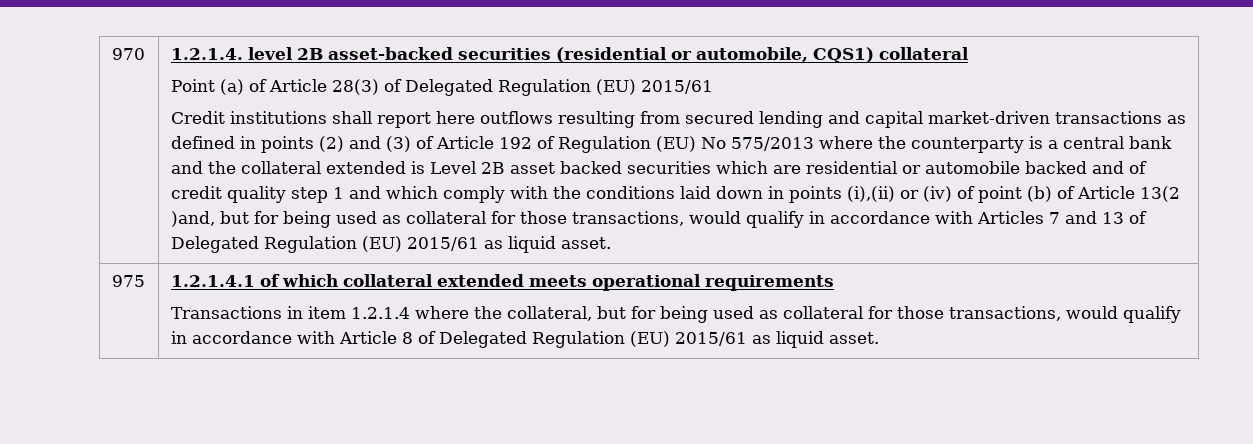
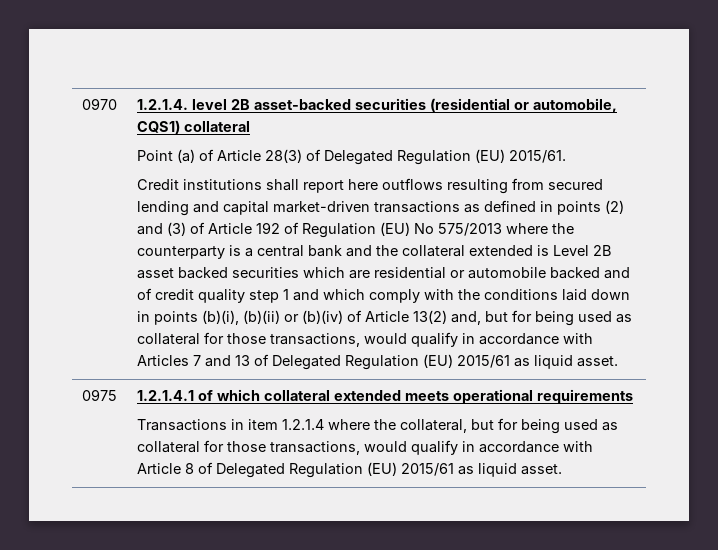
[111,48,145,60] 970 -> [81,98,117,110] 0970
[640,80,713,94] 2015/61 -> [508,150,566,163] 2015/61.
[846,186,1180,203] [170,211,215,227] (i),(ii) or (iv) of point (b) of Article 13(2 )and, -> [201,310,481,325] (b)(i), (b)(ii) or (b)(iv) of Article 13(2) and,
[111,275,145,287] 975 -> [81,389,117,401] 0975

